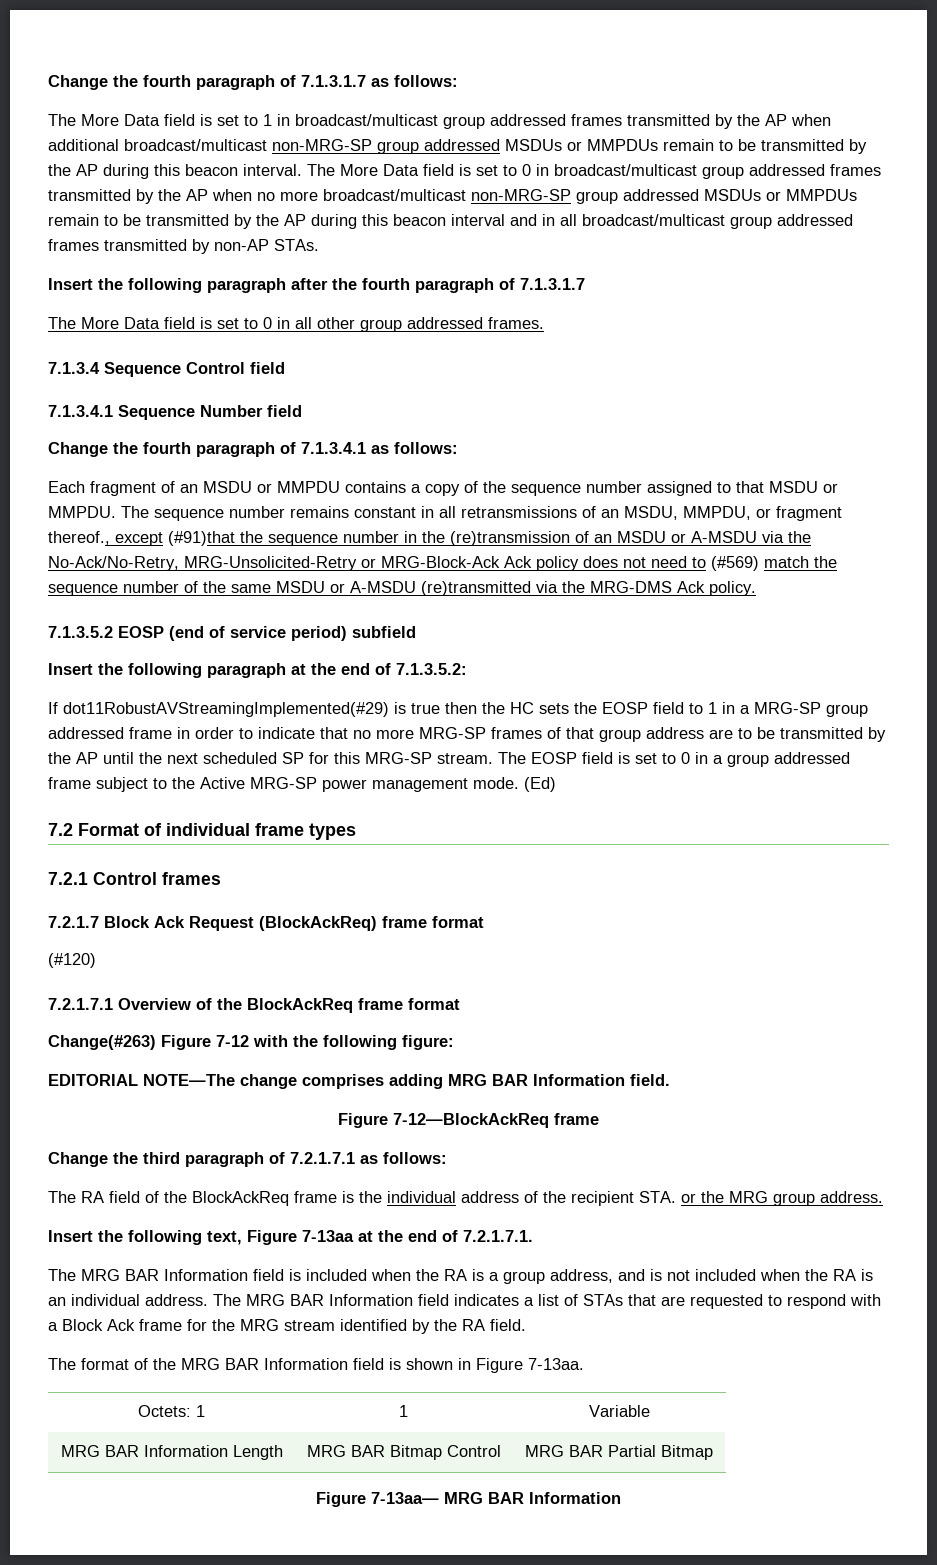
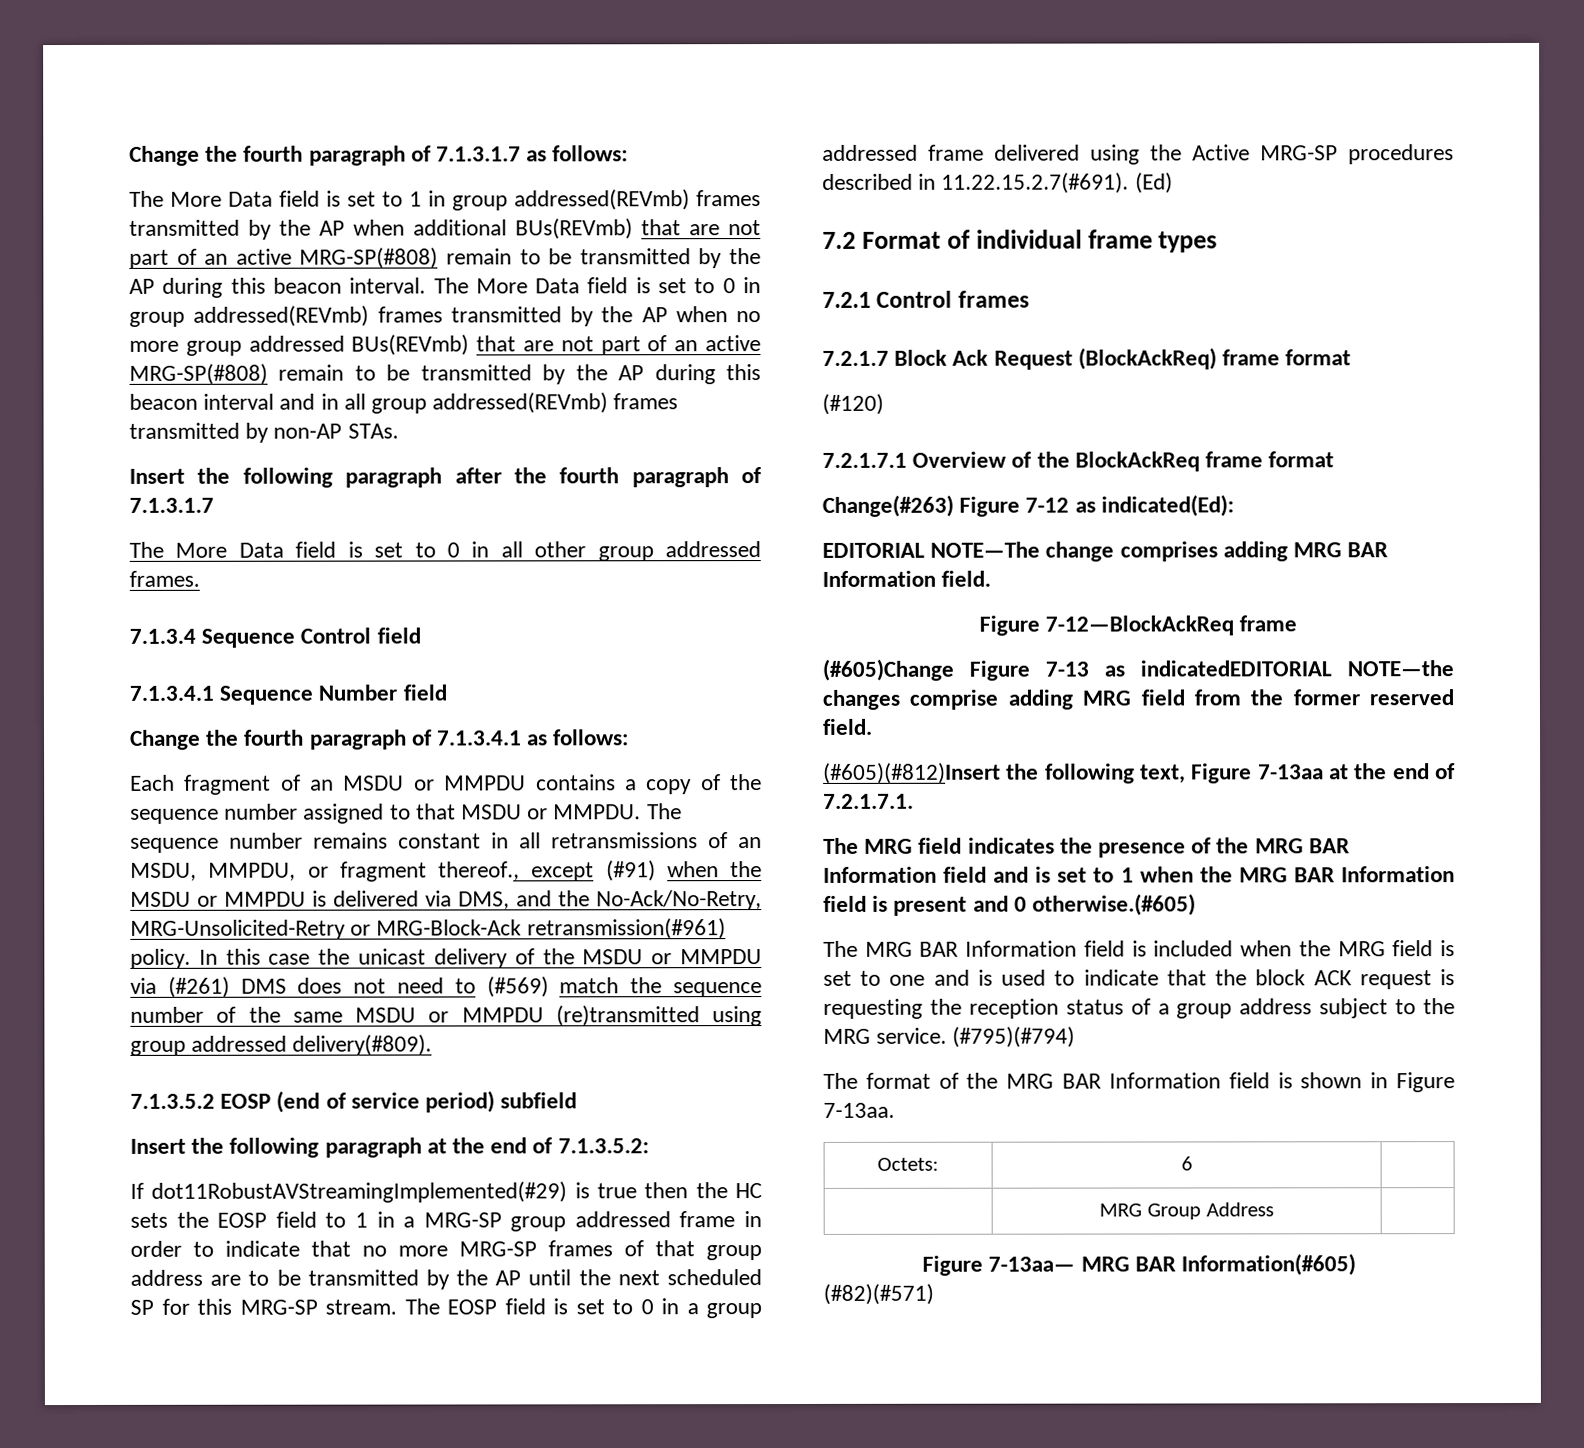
[295,114,566,129] broadcast/multicast group addressed -> [452,189,690,211] group addressed(REVmb)
[124,139,658,154] broadcast/multicast non-MRG-SP group addressed MSDUs or MMPDUs -> [515,218,761,240] [129,247,439,269] BUs(REVmb) that are not part of an active MRG-SP(#808)
[554,164,825,179] broadcast/multicast group addressed -> [129,305,370,327] group addressed(REVmb)
[323,189,857,204] broadcast/multicast non-MRG-SP group addressed MSDUs or MMPDUs -> [185,334,761,356] [129,363,268,385] group addressed BUs(REVmb) that are not part of an active MRG-SP(#808)
[582,214,853,229] broadcast/multicast group addressed -> [371,392,609,414] group addressed(REVmb)
[168,531,784,546] (#91)that the sequence number in the (re)transmission of an MSDU or A-MSDU via -> [605,860,762,882] [130,890,552,910] (#91) when the MSDU or MMPDU is delivered via DMS, and
[504,556,579,571] Ack policy -> [526,918,726,940] [130,948,762,969] [130,976,287,998] retransmission(#961) policy. In this case the unicast delivery of the MSDU or MMPDU via (#261) DMS
[350,581,756,596] A-MSDU (re)transmitted via the MRG-DMS Ack policy. -> [461,1005,762,1027] [130,1034,433,1056] MMPDU (re)transmitted using group addressed delivery(#809).
[96,777,167,792] subject to -> [994,144,1140,165] delivered using
[322,777,519,792] power management mode. -> [1348,144,1454,165] [822,172,1130,194] procedures described in 11.22.15.2.7(#691).
[253,1035,454,1050] with the following figure: -> [1074,494,1234,517] as indicated(Ed):
[48,1152,447,1167] [48,1191,883,1206] [48,1230,93,1242] Change the third paragraph of 7.2.1.7.1 as follows: // The RA field of the BlockAckReq frame is the individual address of the recipient STA. or the MRG group address. // Insert -> [822,658,1454,681] [822,689,1454,710] [822,718,873,735] [823,762,1001,784] (#605)Change Figure 7-13 as indicatedEDITORIAL NOTE—the changes comprise adding MRG field from the former reserved field. // (#605)(#812)Insert
(533, 1236) none -> [823,837,1350,858] [823,866,1455,883] [823,893,1197,916] // The MRG field indicates the presence of the MRG BAR Information field and is set to 1 when the MRG BAR Information field is present and 0 otherwise.(#605)
[444,1269,873,1284] [48,1294,881,1309] [48,1319,526,1334] RA is a group address, and is not included when the RA is an individual address. The MRG BAR Information field indicates a list of STAs that are requested to respond with a Block Ack frame for the MRG stream identified by the RA field. -> [1337,940,1455,957] [823,969,1455,990] [823,998,1455,1019] [823,1026,1076,1048] MRG field is set to one and is used to indicate that the block ACK request is requesting the reception status of a group address subject to the MRG service. (#795)(#794)
[196,1405,205,1417] [399,1405,408,1417] [588,1405,650,1417] [60,1445,283,1460] [306,1445,501,1460] [525,1445,713,1460] 1 | 1 | Variable // MRG BAR Information Length | MRG BAR Bitmap Control | MRG BAR Partial Bitmap -> [1180,1156,1193,1171] [1099,1202,1274,1220] | 6 | // | MRG Group Address |
[529,1492,621,1504] Information -> [1180,1253,1356,1276] [823,1283,934,1305] Information(#605) // (#82)(#571)

